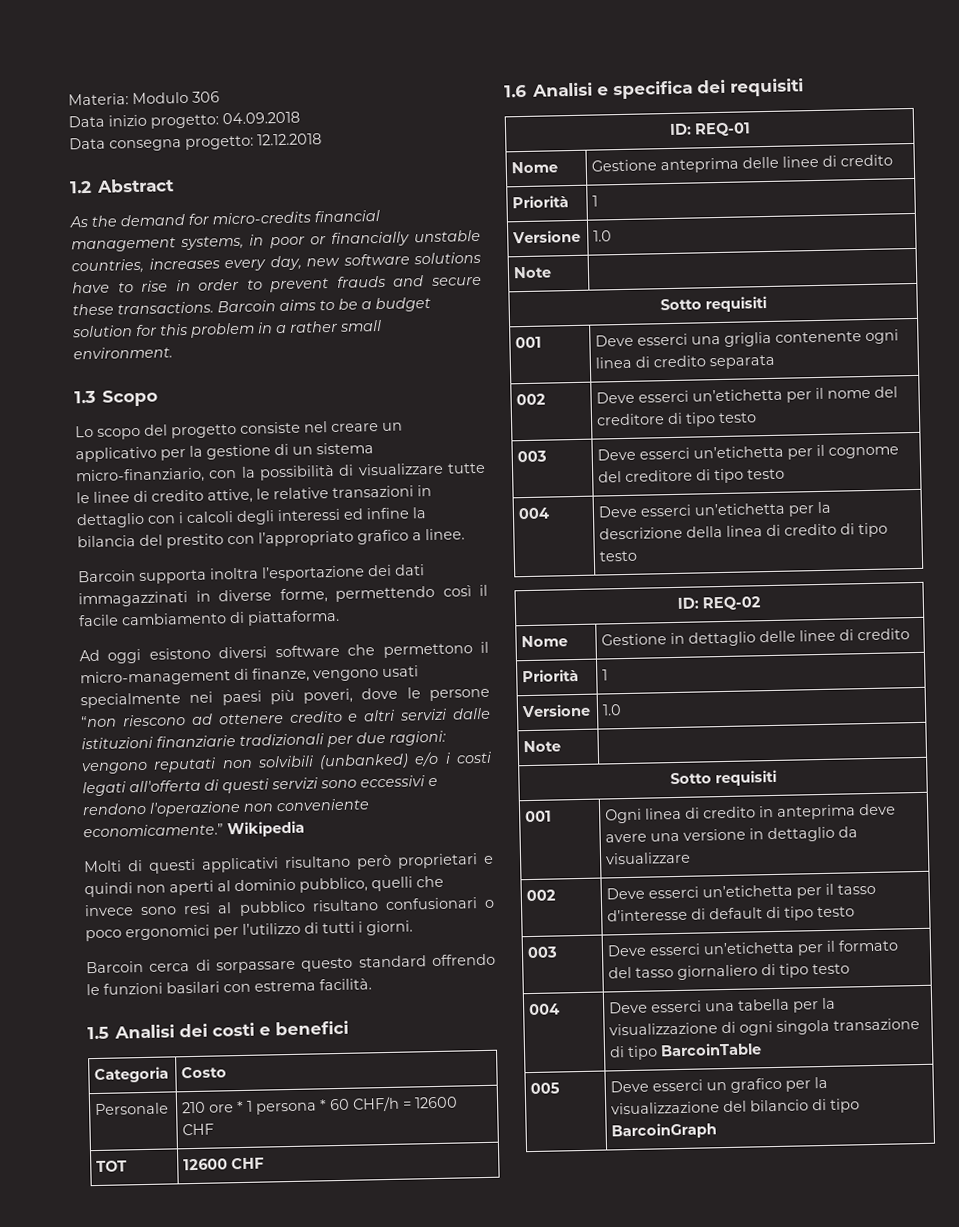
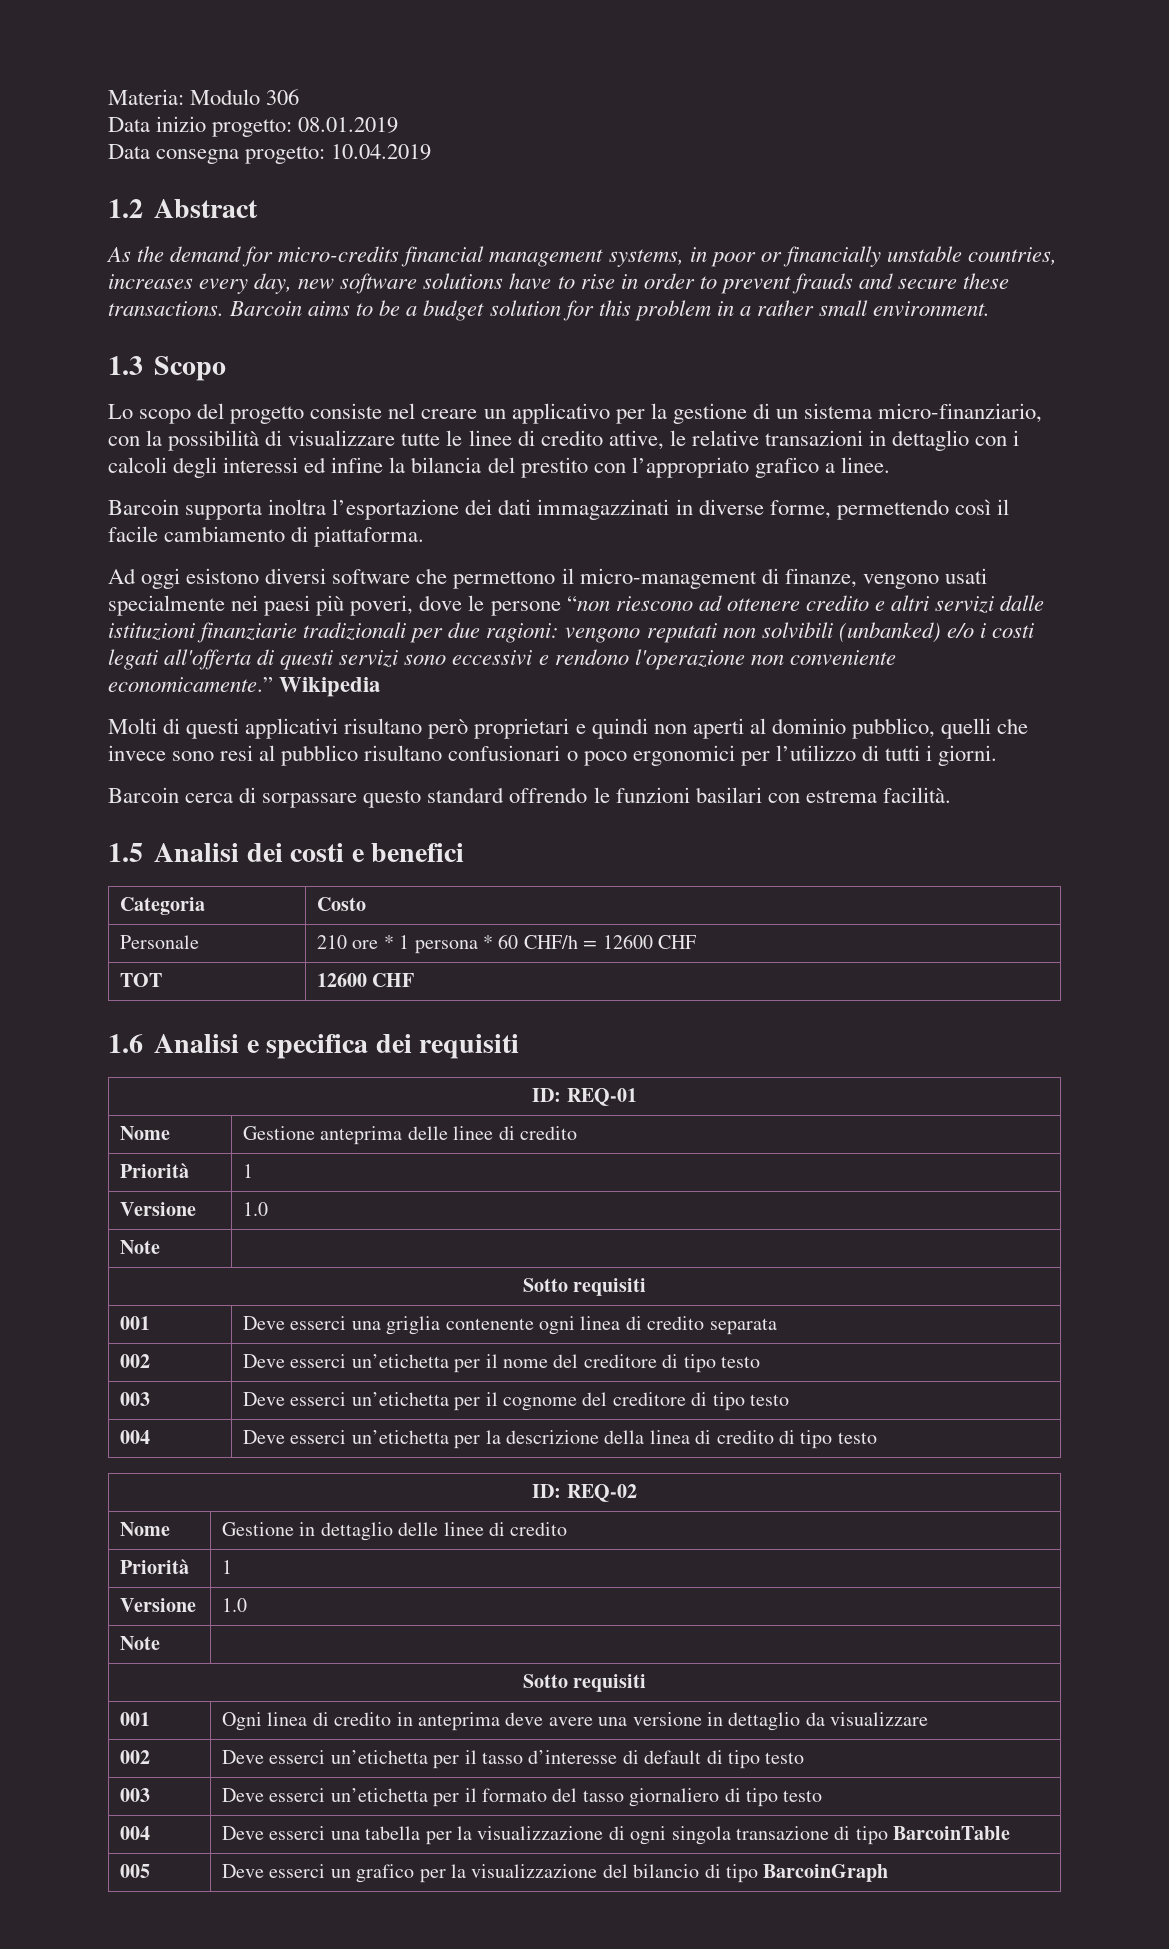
[222,111,300,125] 04.09.2018 -> [298,117,399,133] 08.01.2019
[257,133,322,146] 12.12.2018 -> [331,144,432,160] 10.04.2019

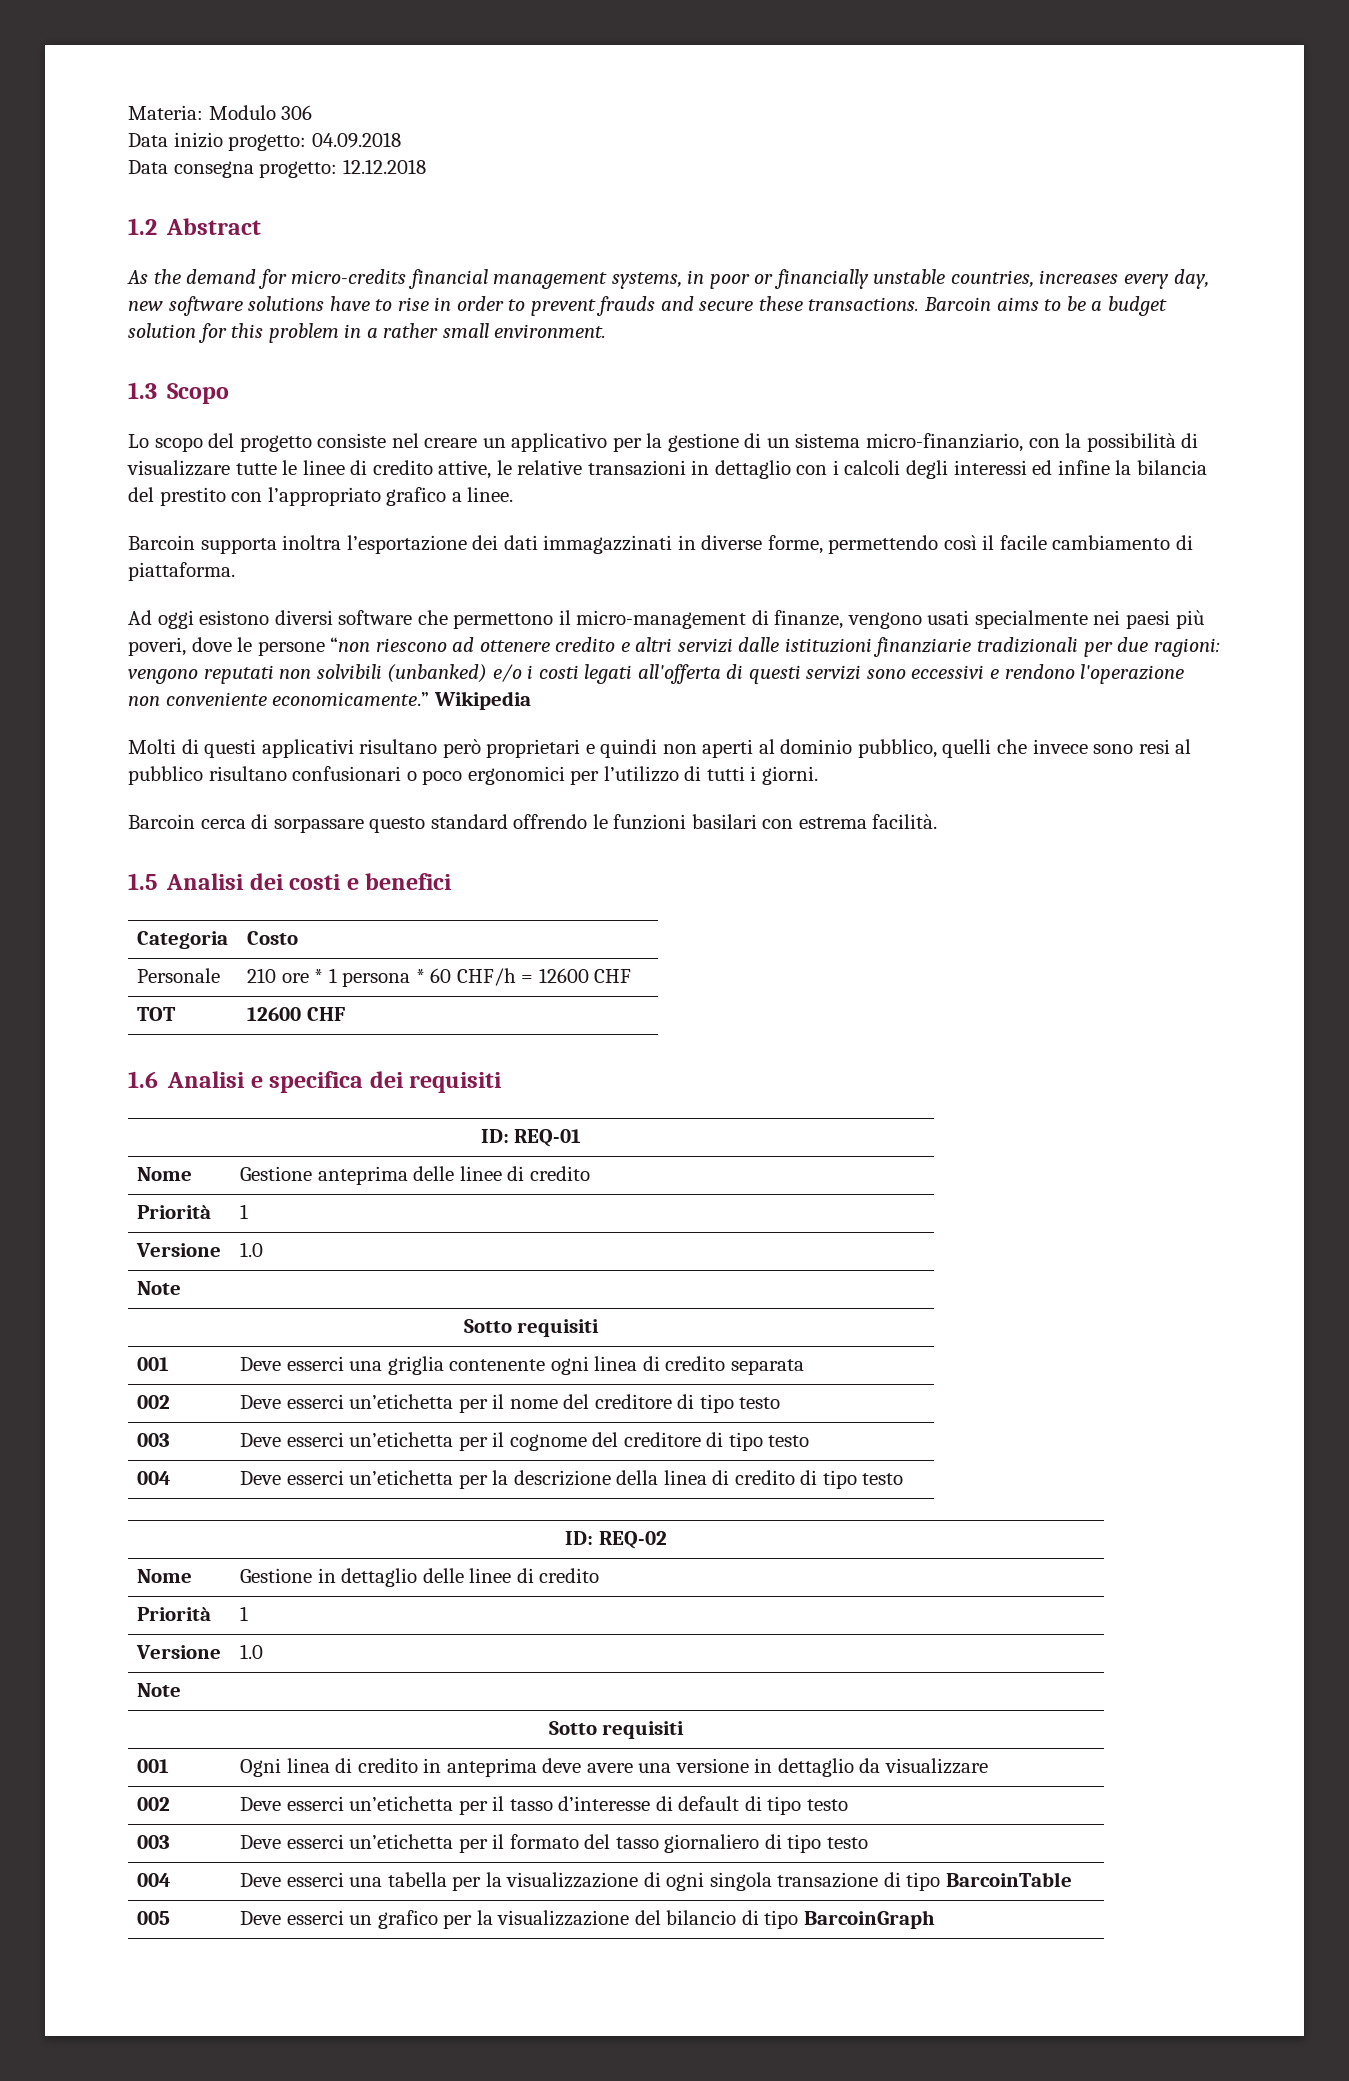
[298,117,399,133] 08.01.2019 -> [311,132,401,148] 04.09.2018
[331,144,432,160] 10.04.2019 -> [342,159,426,174] 12.12.2018

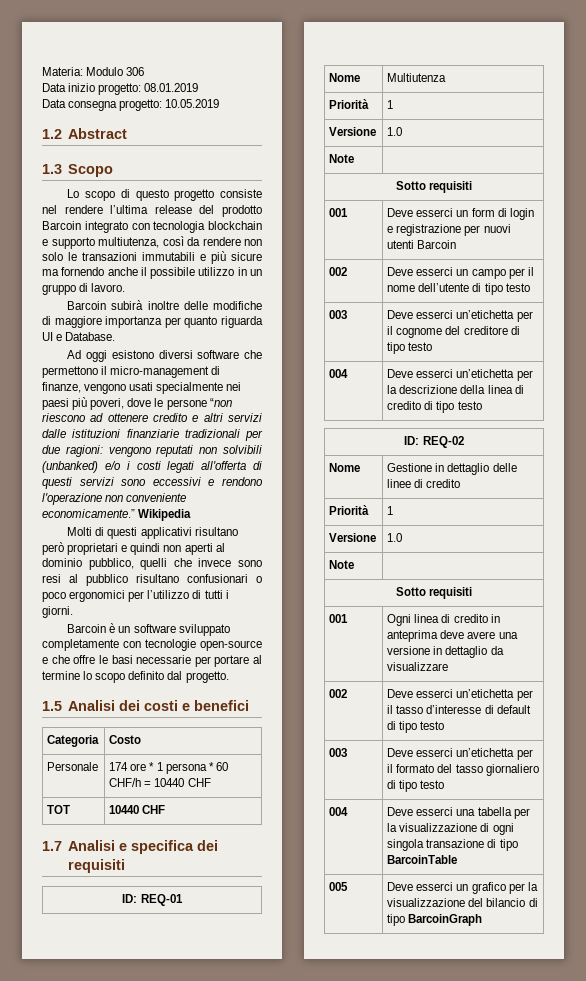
[311,132,401,148] 04.09.2018 -> [144,83,199,92] 08.01.2019
[342,159,426,174] 12.12.2018 -> [165,99,220,108] 10.05.2019
[127,269,1209,289] [128,296,1167,316] [128,323,607,343] // As the demand for micro-credits financial management systems, in poor or financially unstable countries, increases every day, new software solutions have to rise in order to prevent frauds and secure these transactions. Barcoin aims to be a budget solution for this problem in a rather small environment. -> (127, 133) none
[208,433,235,448] del -> [120,189,169,201] di questo
[424,433,1199,452] [127,460,1207,479] [128,487,514,506] [128,535,1194,554] [128,562,235,581] creare un applicativo per la gestione di un sistema micro-finanziario, con la possibilità di visualizzare tutte le linee di credito attive, le relative transazioni in dettaglio con i calcoli degli interessi ed infine la bilancia del prestito con l’appropriato grafico a linee. // Barcoin supporta inoltra l’esportazione dei dati immagazzinati in diverse forme, permettendo così il facile cambiamento di piattaforma. -> [64,205,262,217] [42,221,262,233] [42,236,262,249] [42,251,262,264] [42,267,262,279] [42,283,126,295] [67,300,262,310] [42,316,263,328] [42,332,116,341] rendere l’ultima release del prodotto Barcoin integrato con tecnologia blockchain e supporto multiutenza, così da rendere non solo le transazioni immutabili e più sicure ma fornendo anche il possibile utilizzo in un gruppo di lavoro. // Barcoin subirà inoltre delle modifiche di maggiore importanza per quanto riguarda UI e Database.
[200,814,938,833] cerca di sorpassare questo standard offrendo le funzioni basilari con estrema facilità. -> [109,623,230,636] [42,639,262,651] [42,655,262,667] [42,671,229,683] è un software sviluppato completamente con tecnologie open-source e che offre le basi necessarie per portare al termine lo scopo definito dal progetto.
[247,968,277,983] 210 -> [109,762,129,771] 174
[538,968,589,983] 12600 -> [154,778,185,787] 10440
[247,1007,345,1021] [128,1071,158,1088] 12600 CHF // 1.6 -> [109,805,166,814] [42,841,62,851] 10440 CHF // 1.7
[240,1166,590,1185] Gestione anteprima delle linee di credito -> [387,73,447,82] Multiutenza
[349,1356,804,1375] [137,1395,171,1409] [240,1394,454,1409] una griglia contenente ogni linea di credito separata // 002 | Deve esserci un’etichetta -> [456,208,534,220] [387,224,511,236] [387,240,457,249] [329,267,348,276] [387,267,506,279] un form di login e registrazione per nuovi utenti Barcoin // 002 | Deve esserci un campo
[563,1394,672,1409] del creditore -> [418,283,470,292] dell’utente

